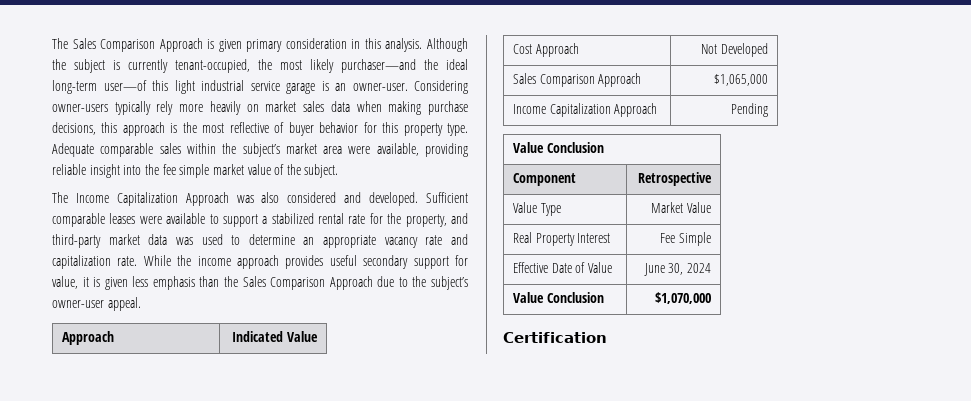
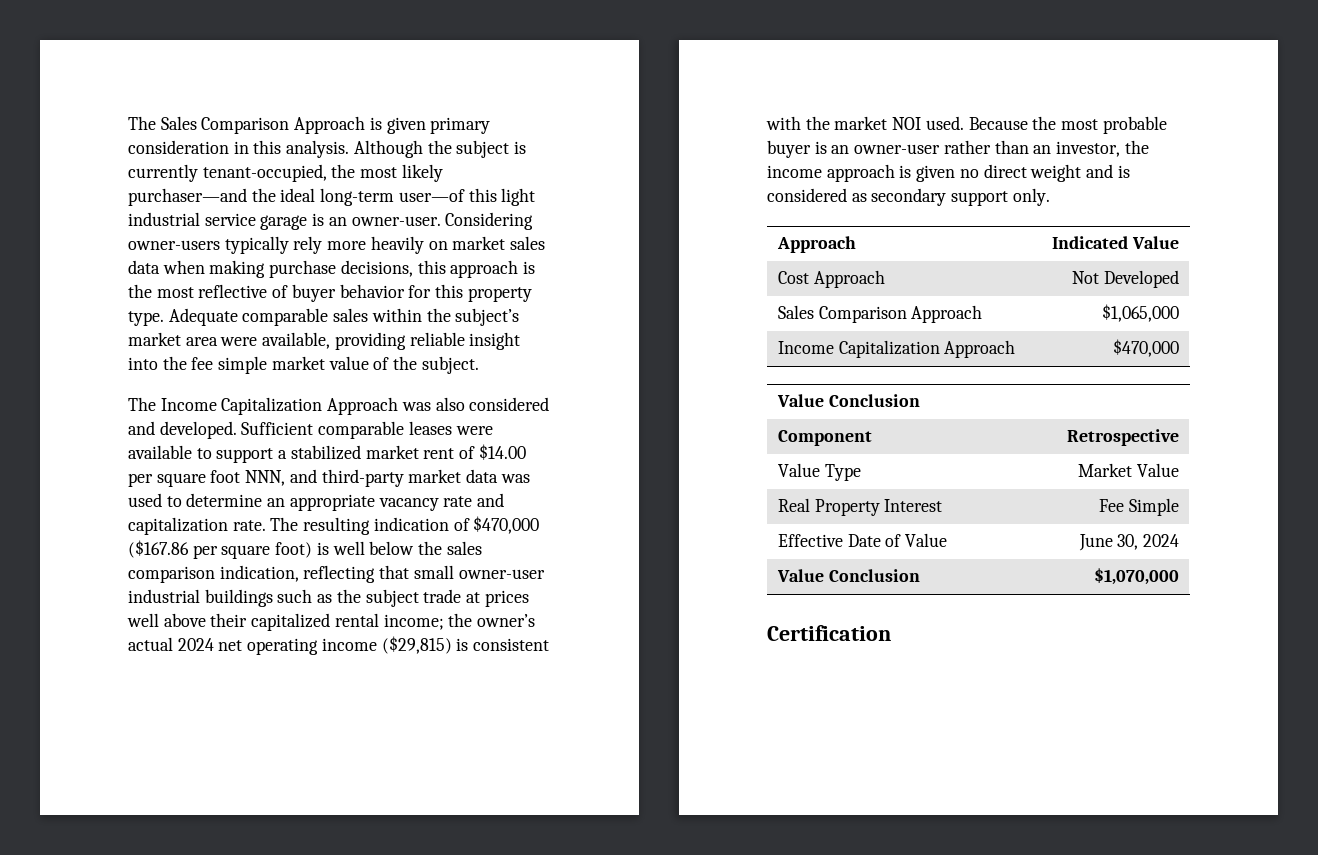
[318,213,447,227] rental rate for the property, -> [365,444,526,460] [128,470,286,487] market rent of $14.00 per square foot NNN,
[143,255,468,269] [52,276,468,290] [52,297,141,311] While the income approach provides useful secondary support for value, it is given less emphasis than the Sales Comparison Approach due to the subject’s owner-user appeal. -> [270,516,540,535] [128,540,482,559] [128,565,545,583] [128,589,529,607] [127,613,536,631] [128,636,550,655] [766,116,1167,134] [767,140,1149,158] [767,164,1130,182] [767,188,1050,206] The resulting indication of $470,000 ($167.86 per square foot) is well below the sales comparison indication, reflecting that small owner-user industrial buildings such as the subject trade at prices well above their capitalized rental income; the owner’s actual 2024 net operating income ($29,815) is consistent with the market NOI used. Because the most probable buyer is an owner-user rather than an investor, the income approach is given no direct weight and is considered as secondary support only.
[730,103,768,117] Pending -> [1113,339,1180,357] $470,000

